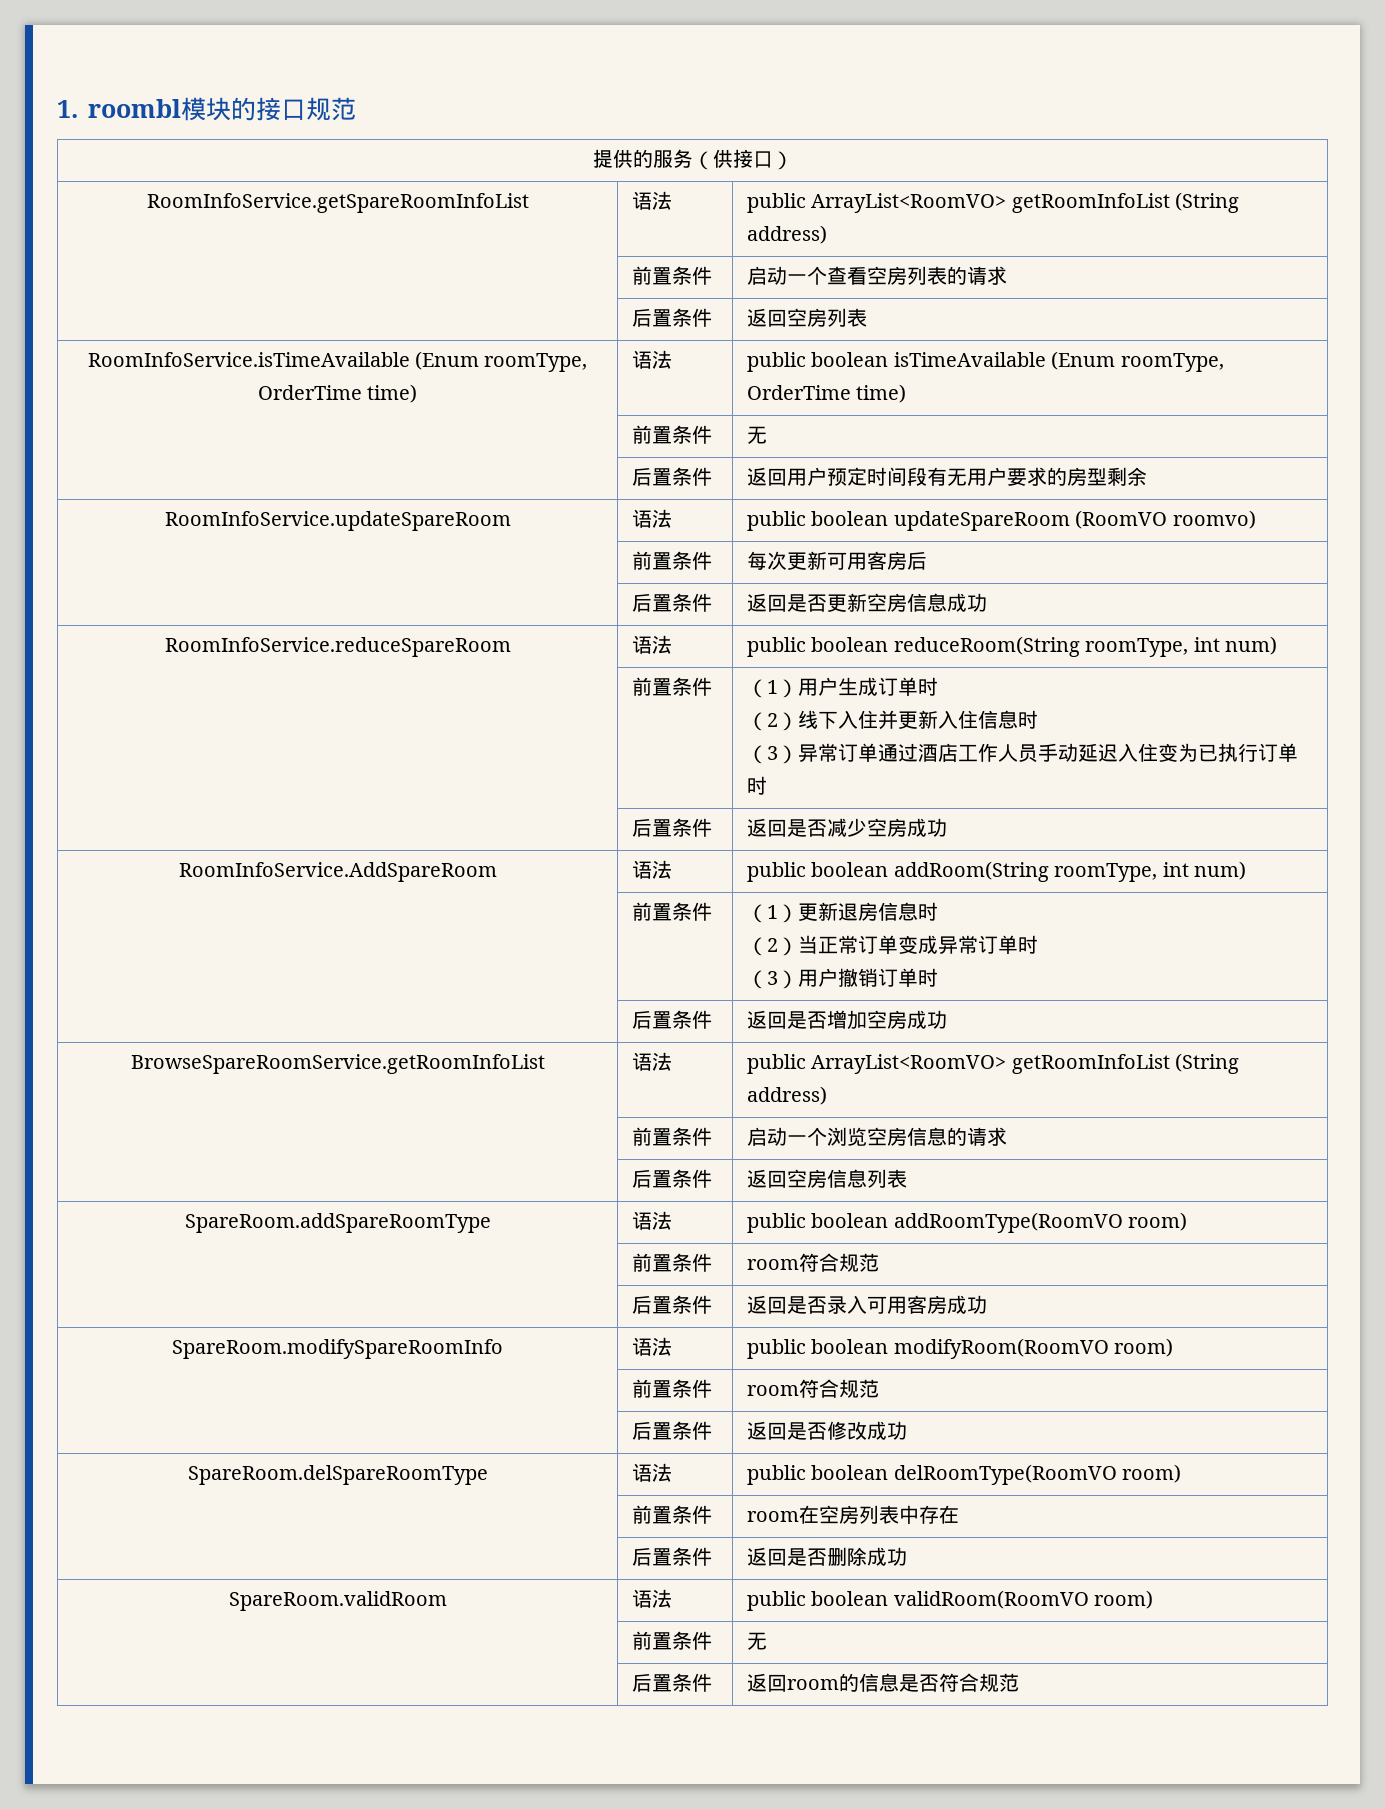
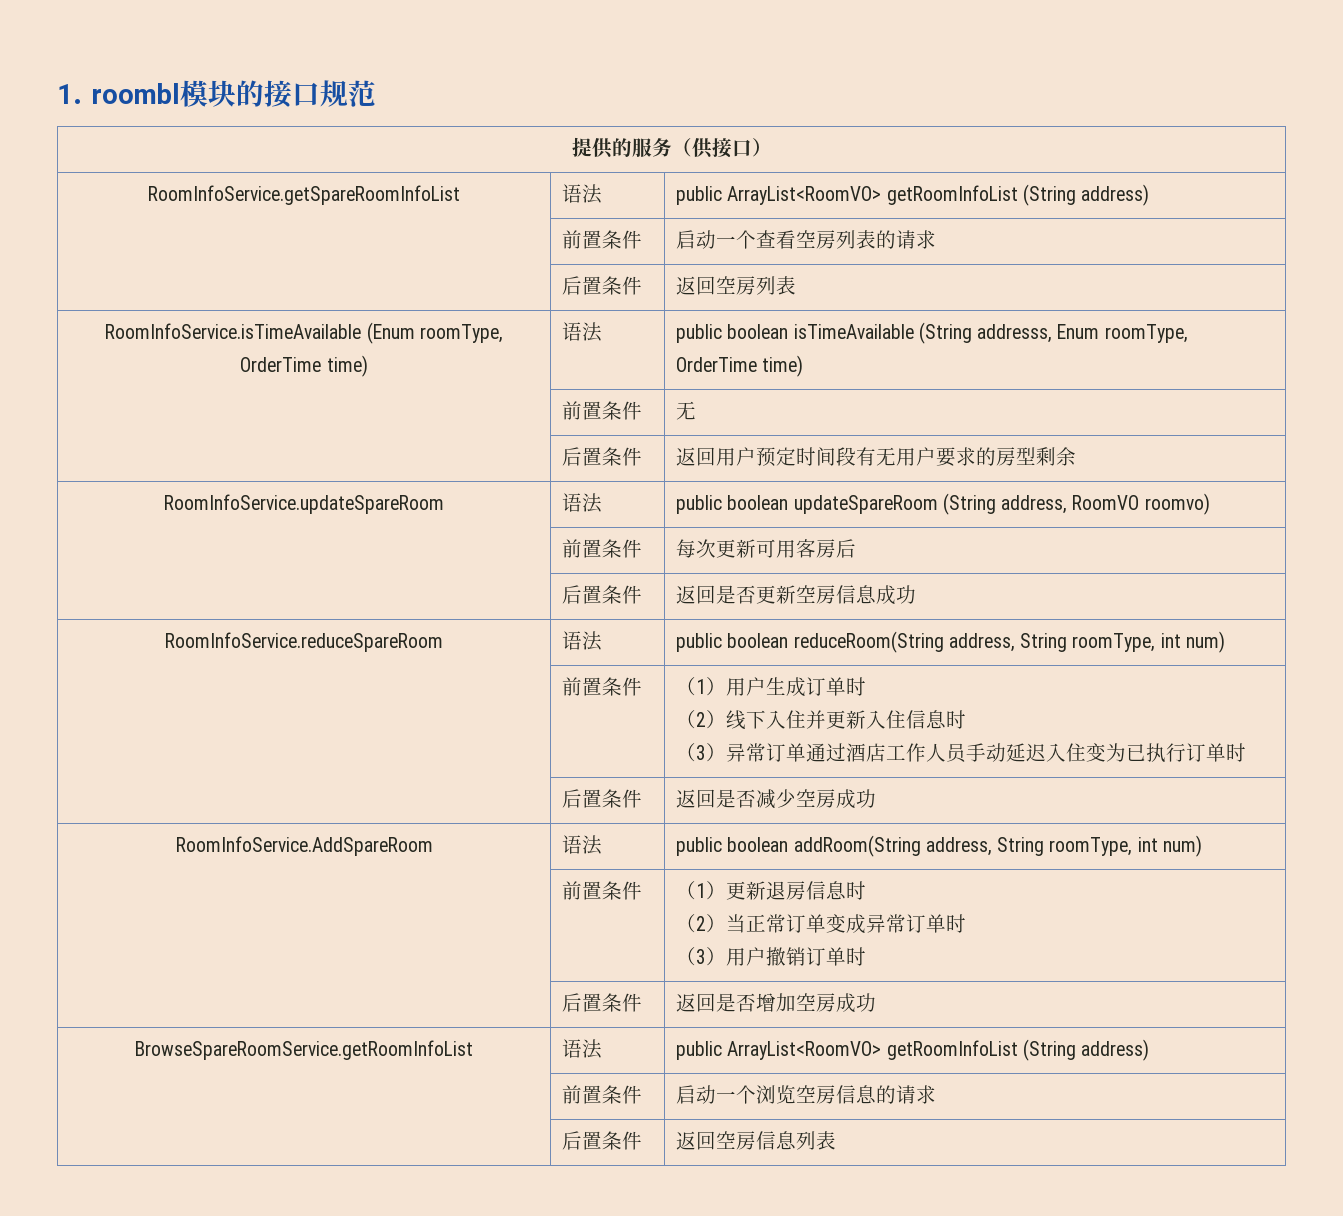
[1051,351,1116,370] (Enum -> [918,322,1100,344] (String addresss, Enum
[1075,510,1168,529] (RoomVO -> [942,493,1140,515] (String address, RoomVO
(1080, 646) none -> [948,633,1068,652] address, String
(1049, 871) none -> [925,837,1045,856] address, String
[184,1213,491,1233] [631,1211,672,1230] [746,1212,1188,1233] [631,1253,712,1272] [746,1253,879,1272] [631,1295,712,1314] [746,1295,987,1314] [172,1339,503,1359] [631,1337,672,1356] [746,1338,1174,1359] [631,1379,712,1398] [746,1379,879,1398] [631,1421,712,1440] [746,1421,907,1440] [187,1465,488,1485] [631,1463,672,1482] [746,1464,1182,1485] [631,1505,712,1524] [746,1505,959,1524] [631,1547,712,1566] [746,1547,907,1566] [228,1591,447,1611] [631,1589,672,1608] [746,1590,1154,1611] [631,1631,712,1650] [746,1632,767,1650] [631,1673,712,1692] [746,1673,1019,1692] // SpareRoom.addSpareRoomType | 语法 | public boolean addRoomType(RoomVO room) // | 前置条件 | room符合规范 // | 后置条件 | 返回是否录入可用客房成功 // SpareRoom.modifySpareRoomInfo | 语法 | public boolean modifyRoom(RoomVO room) // | 前置条件 | room符合规范 // | 后置条件 | 返回是否修改成功 // SpareRoom.delSpareRoomType | 语法 | public boolean delRoomType(RoomVO room) // | 前置条件 | room在空房列表中存在 // | 后置条件 | 返回是否删除成功 // SpareRoom.validRoom | 语法 | public boolean validRoom(RoomVO room) // | 前置条件 | 无 // | 后置条件 | 返回room的信息是否符合规范 -> (837, 1140) none

